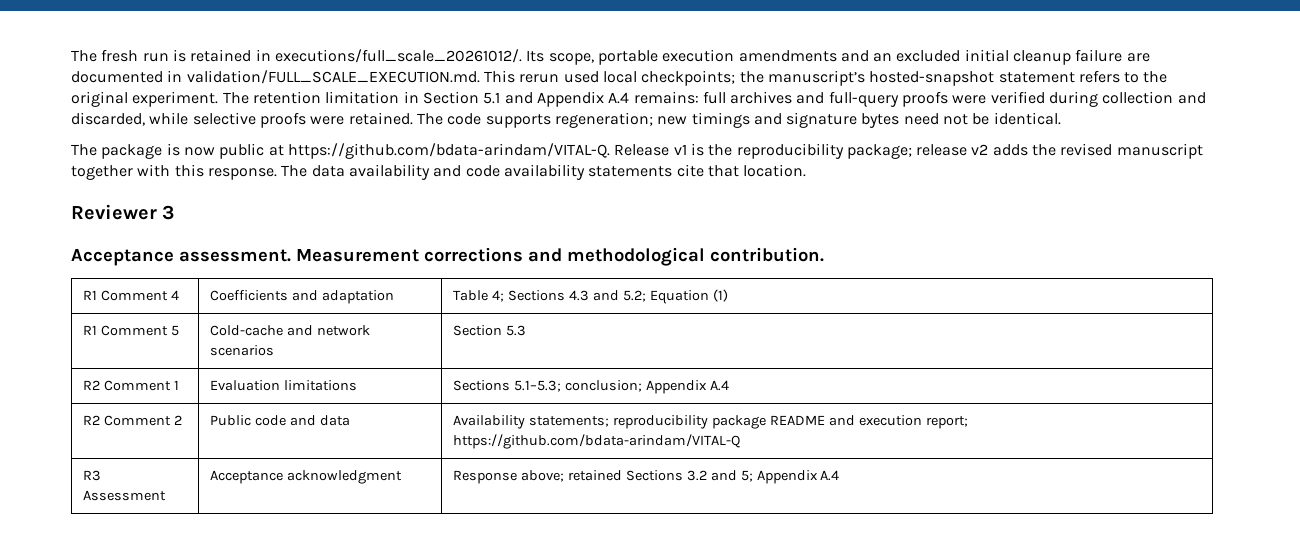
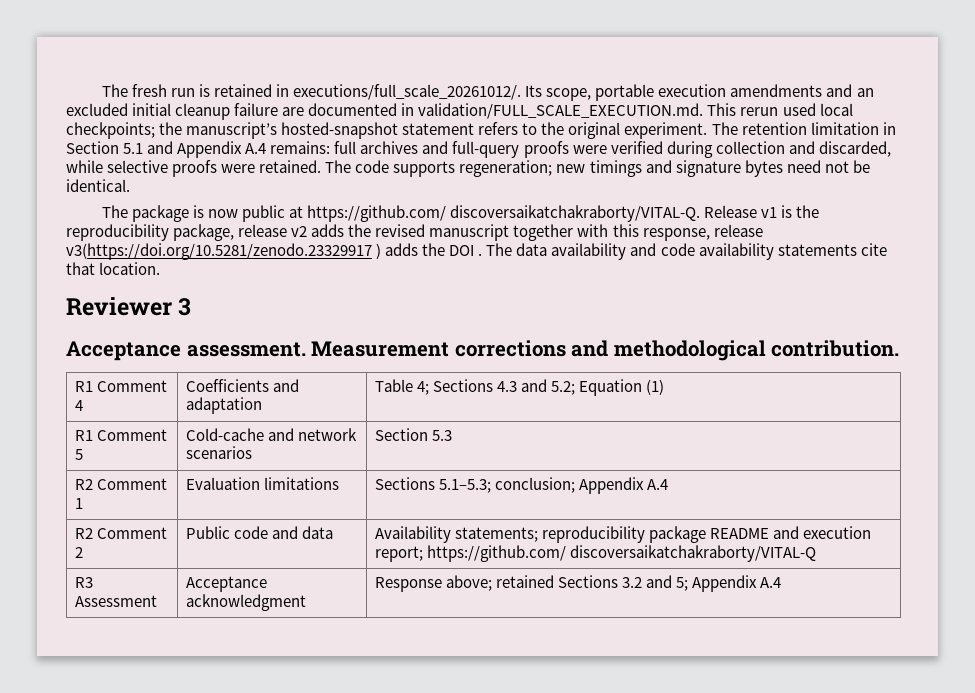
[287,143,610,159] https://github.com/bdata-arindam/VITAL-Q. -> [307,205,701,222] https://github.com/ discoversaikatchakraborty/VITAL-Q.
[846,144,912,159] package; -> [173,224,235,241] package,
[207,168,277,180] response. -> [642,224,763,241] [66,243,483,260] response, release v3(https://doi.org/10.5281/zenodo.23329917 ) adds the DOI .
[453,434,741,449] https://github.com/bdata-arindam/VITAL-Q -> [427,545,817,562] https://github.com/ discoversaikatchakraborty/VITAL-Q

